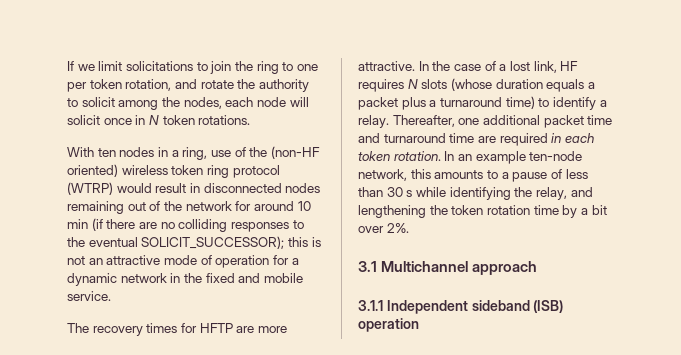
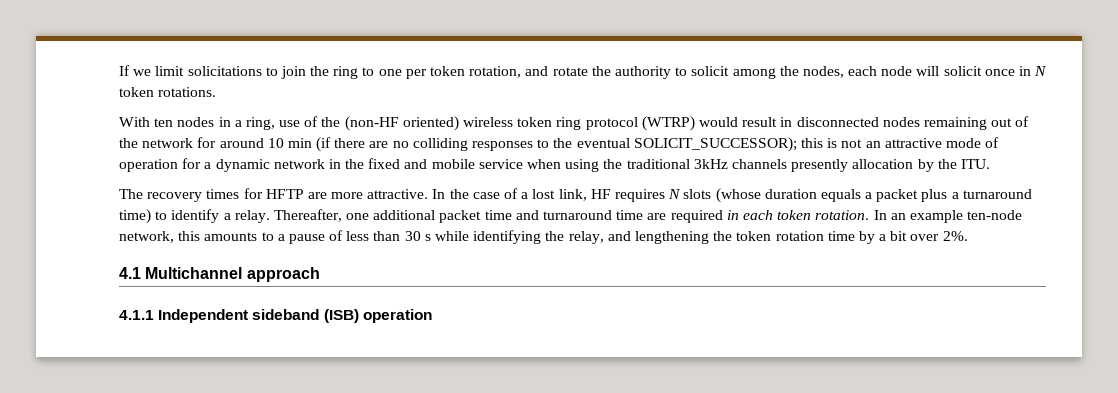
[67,291,111,301] service. -> [478,159,990,172] service when using the traditional 3kHz channels presently allocation by the ITU.
[358,261,377,272] 3.1 -> [119,267,141,279] 4.1
[358,300,383,311] 3.1.1 -> [119,310,154,320] 4.1.1

